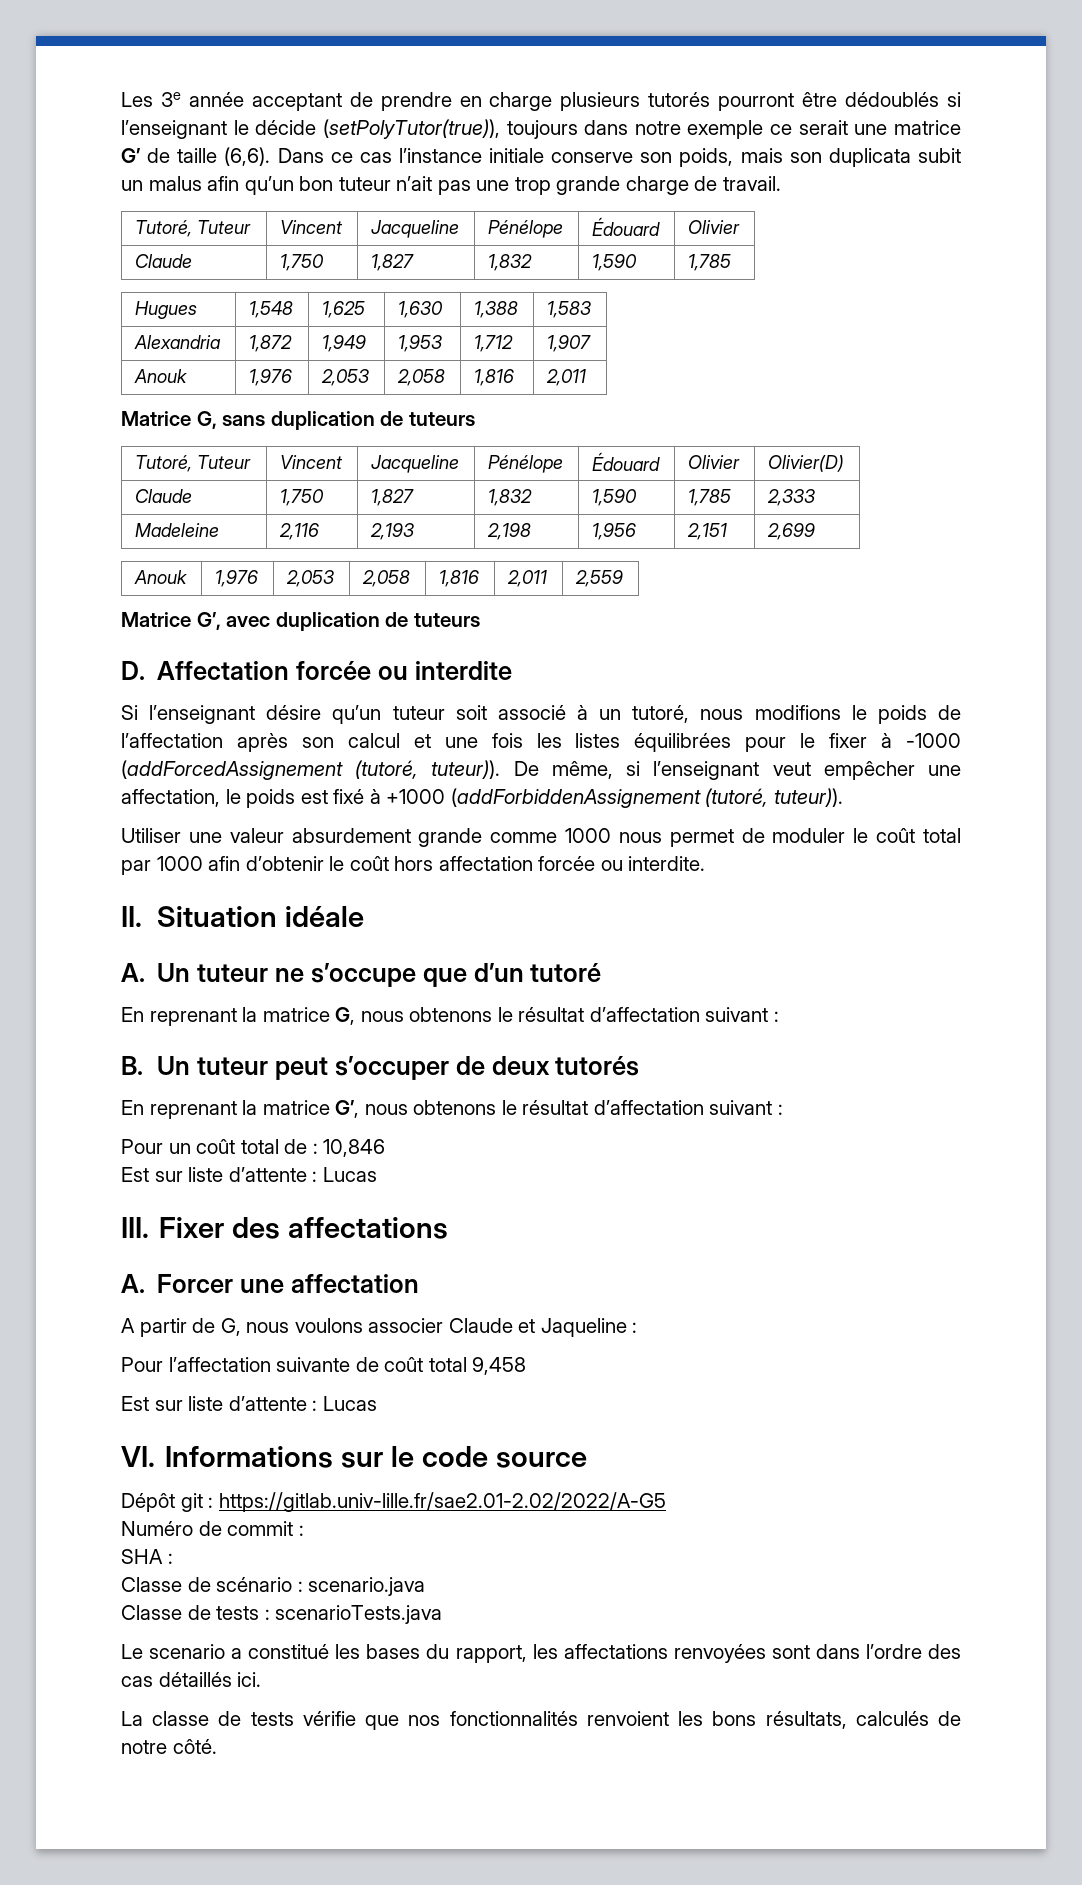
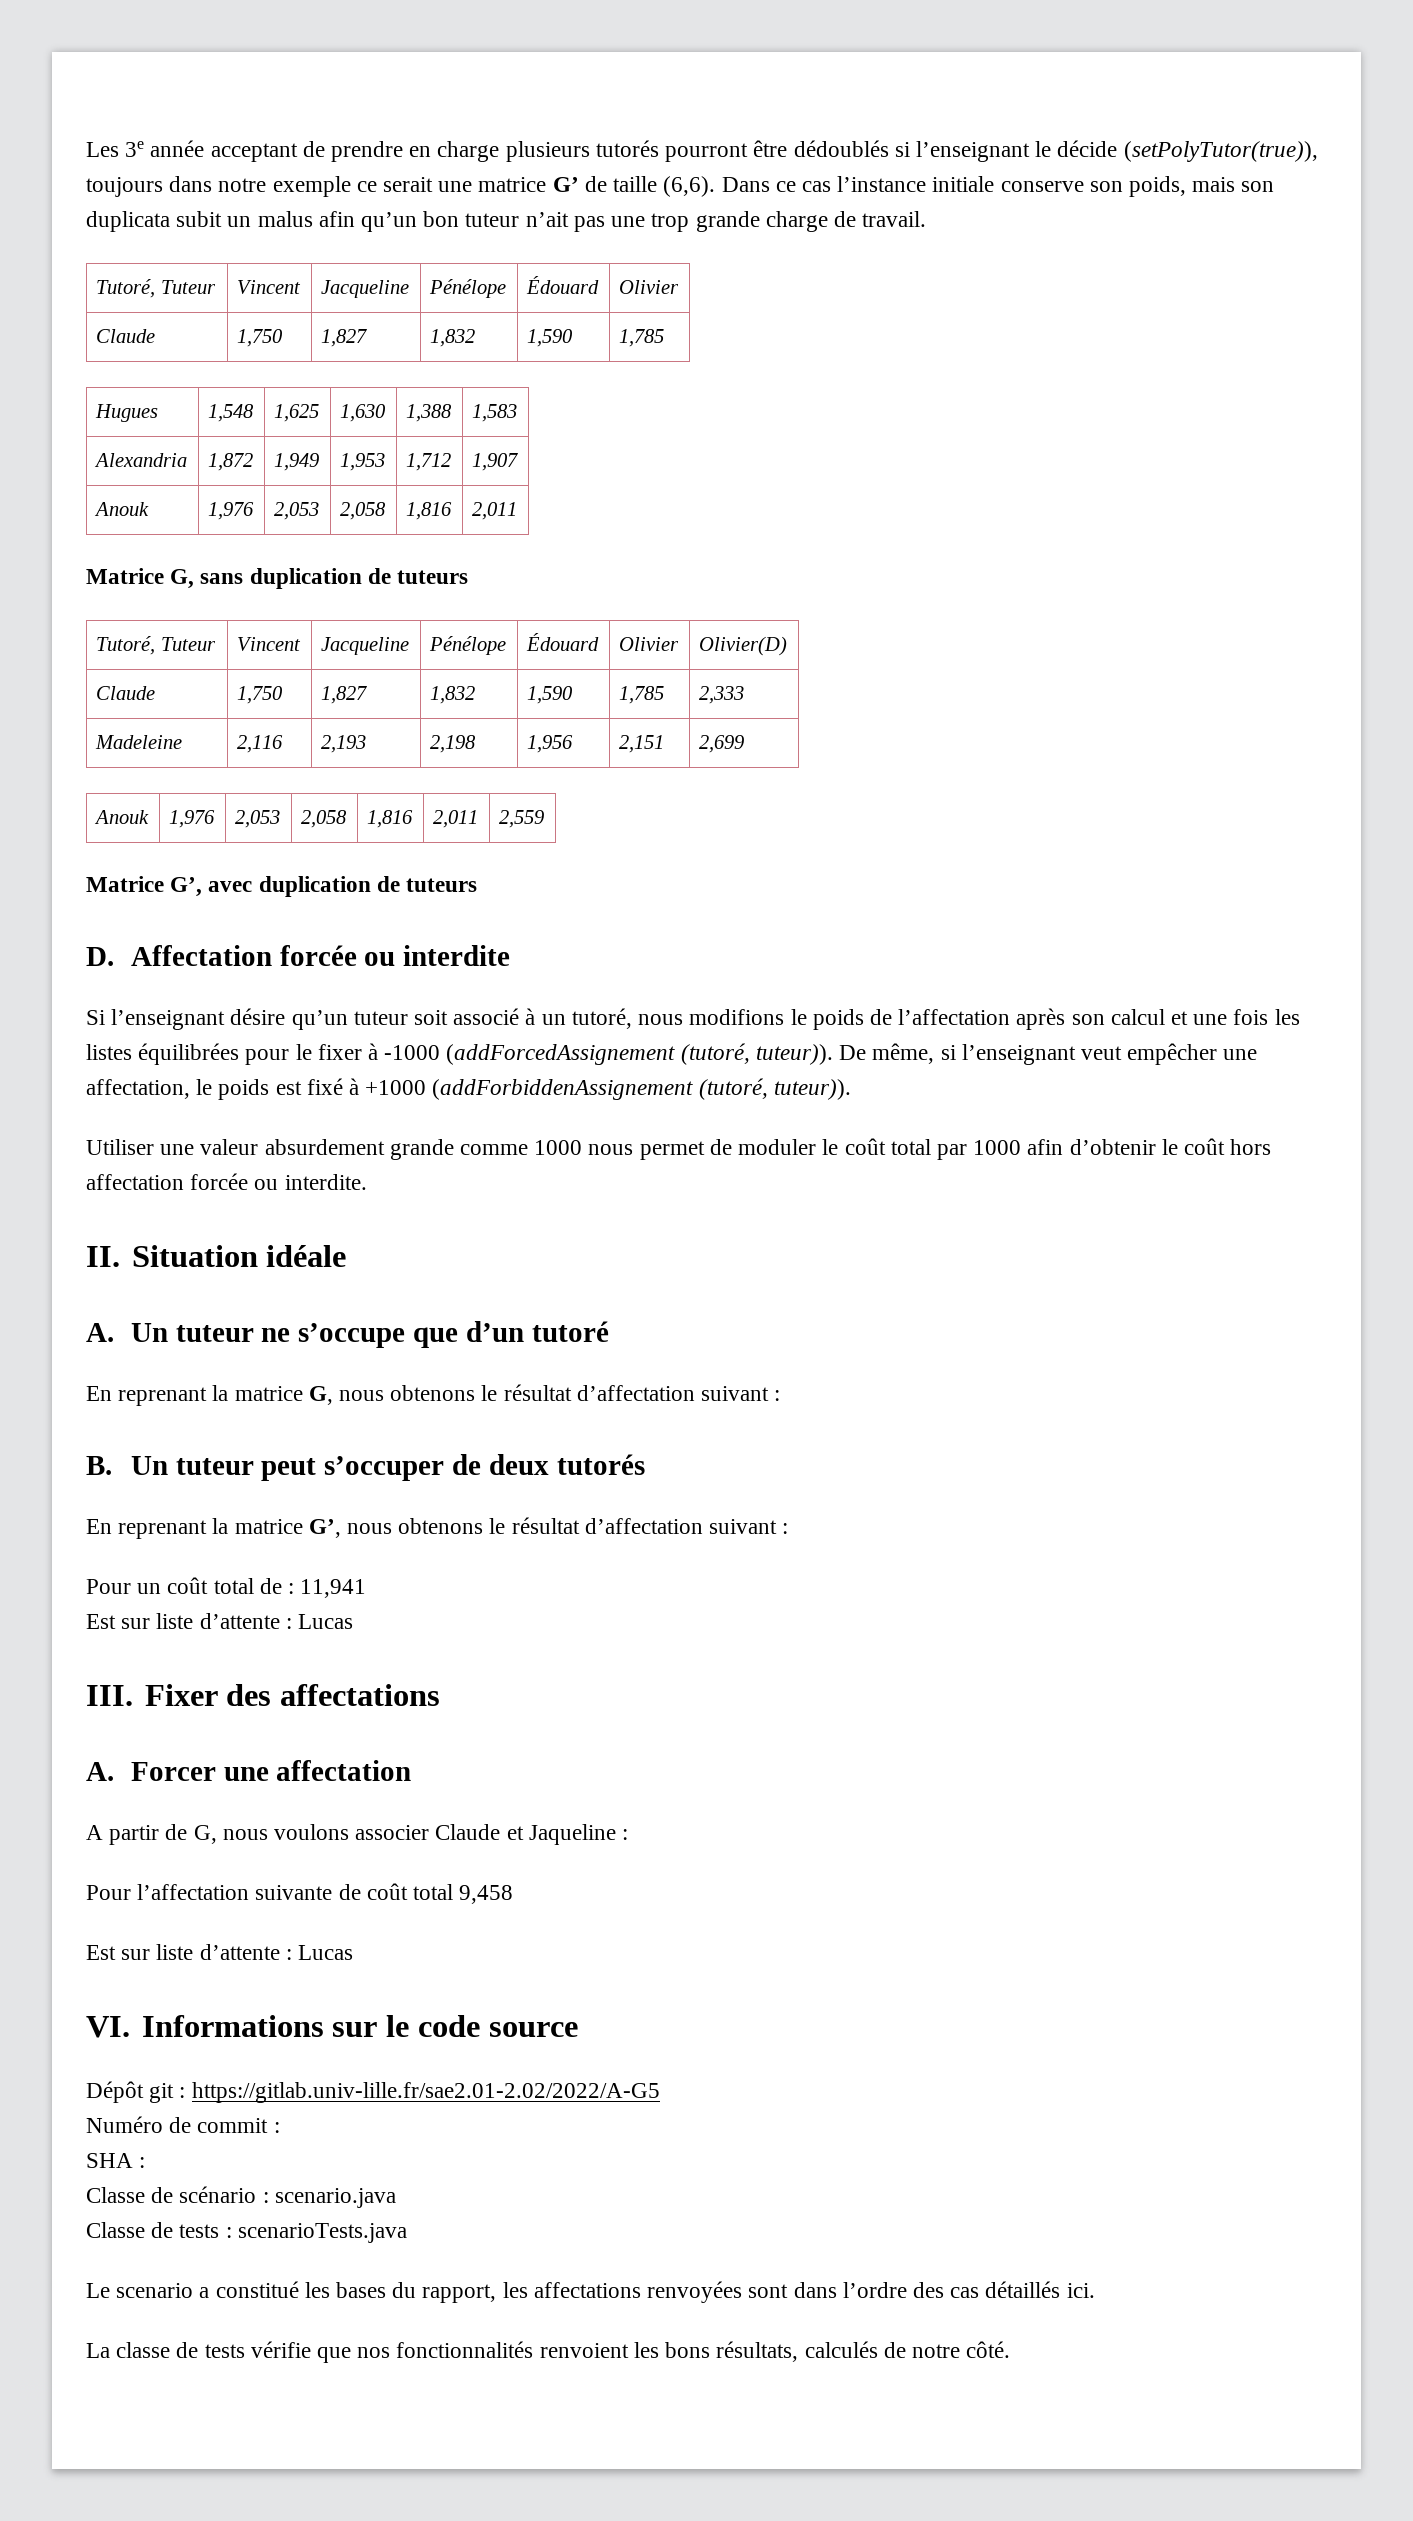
[323,1139,386,1157] 10,846 -> [300,1579,367,1598] 11,941

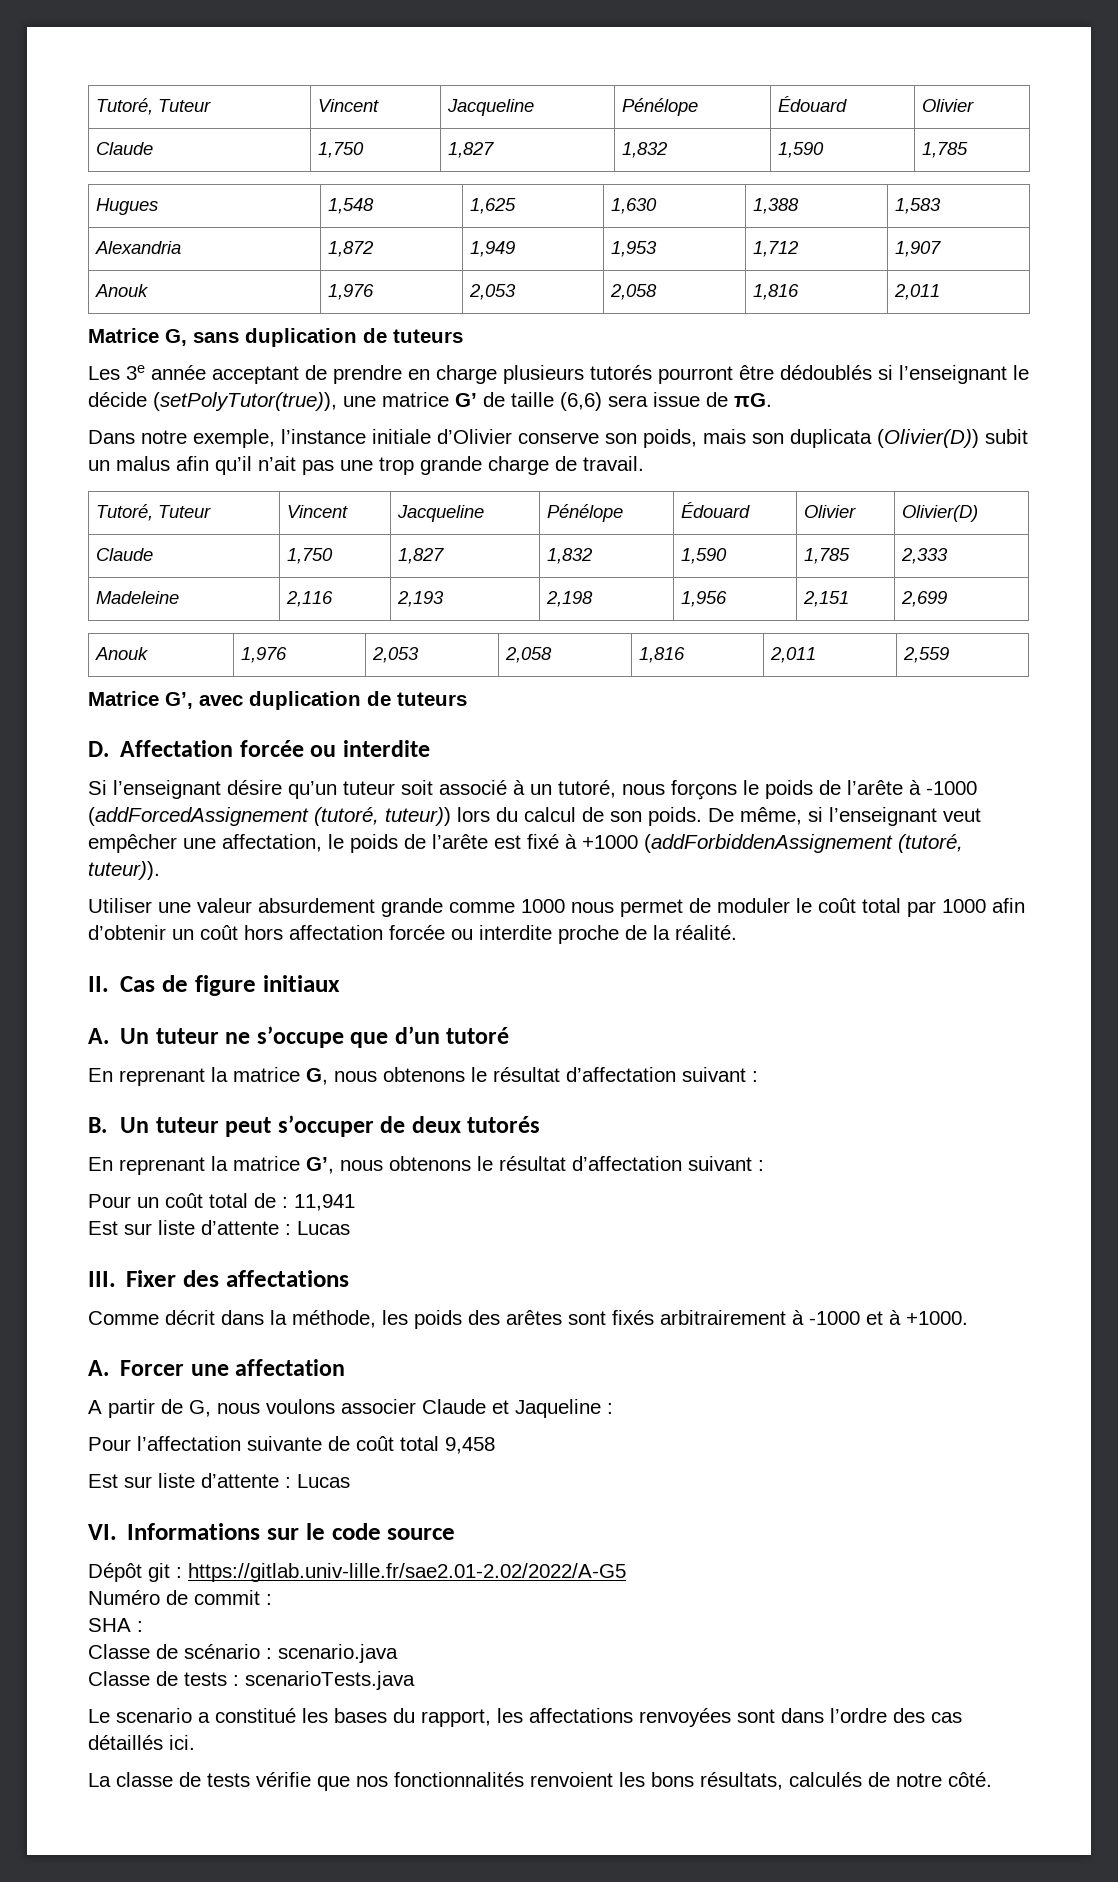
[86,140,1318,162] [86,176,1275,197] [86,211,927,232] Les 3e année acceptant de prendre en charge plusieurs tutorés pourront être dédoublés si l’enseignant le décide (setPolyTutor(true)), toujours dans notre exemple ce serait une matrice G’ de taille (6,6). Dans ce cas l’instance initiale conserve son poids, mais son duplicata subit un malus afin qu’un bon tuteur n’ait pas une trop grande charge de travail. // -> (96, 106) none
(469, 577) none -> [88,365,1029,384] [88,392,772,411] [88,429,1028,448] [88,456,644,475] // Les 3e année acceptant de prendre en charge plusieurs tutorés pourront être dédoublés si l’enseignant le décide (setPolyTutor(true)), une matrice G’ de taille (6,6) sera issue de πG. // Dans notre exemple, l’instance initiale d’Olivier conserve son poids, mais son duplicata (Olivier(D)) subit un malus afin qu’il n’ait pas une trop grande charge de travail.
[689,1008,1300,1030] [86,1043,833,1065] modifions le poids de l’affectation après son calcul et une fois les listes équilibrées pour le fixer à -1000 (addForcedAssignement (tutoré, tuteur)). -> [671,780,977,800] [88,807,702,826] forçons le poids de l’arête à -1000 (addForcedAssignement (tutoré, tuteur)) lors du calcul de son poids.
(270, 1089) none -> [404,834,488,849] de l’arête
[1161,1139,1178,1155] le -> [172,929,194,940] un
[284,1174,367,1190] [86,1245,347,1267] interdite. // II. Situation idéale -> [479,925,737,944] [88,975,340,996] interdite proche de la réalité. // II. Cas de figure initiaux
(441, 1695) none -> [88,1310,968,1329] // Comme décrit dans la méthode, les poids des arêtes sont fixés arbitrairement à -1000 et à +1000.

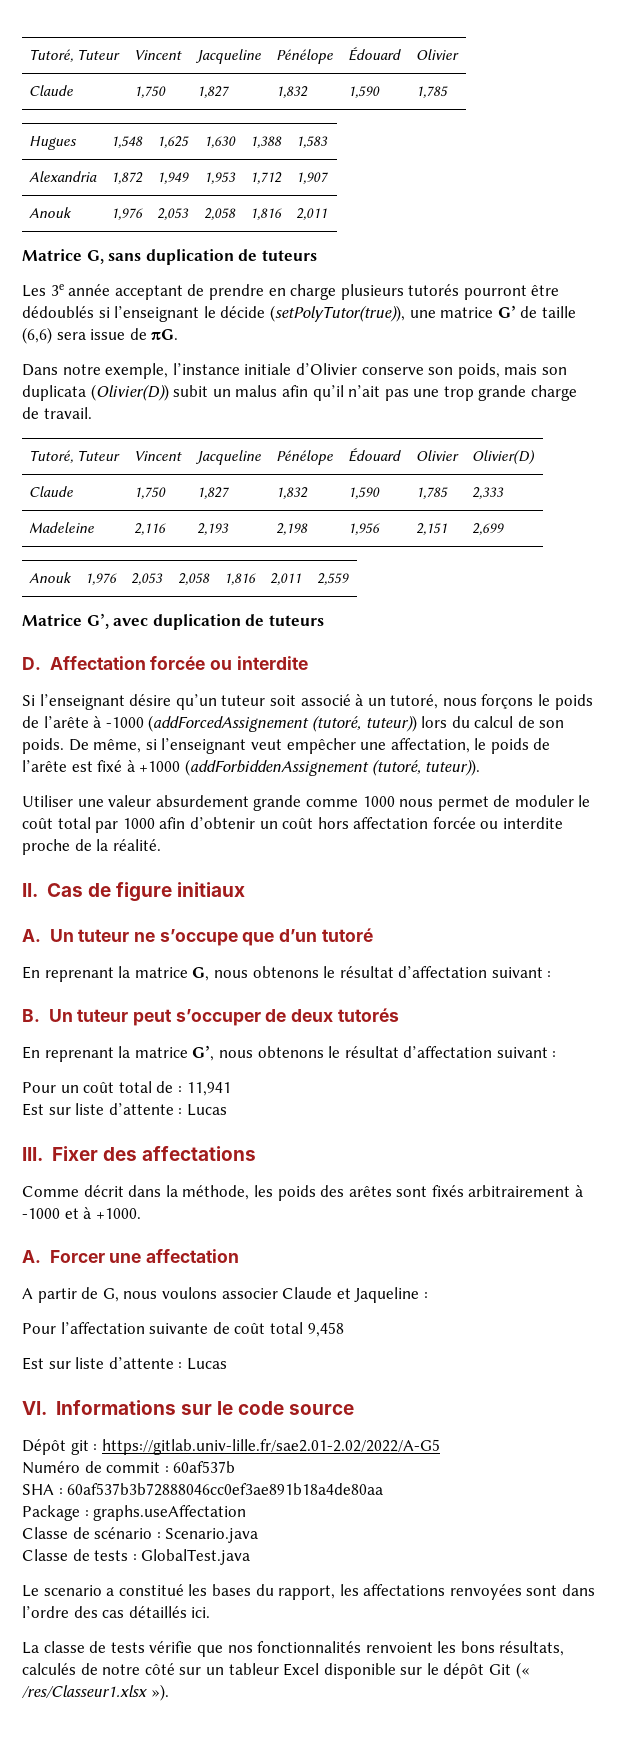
(272, 1599) none -> [173,1461,236,1473] 60af537b
(143, 1626) none -> [67,1483,384,1496] [22,1505,247,1521] 60af537b3b72888046cc0ef3ae891b18a4de80aa // Package : graphs.useAffectation
[278,1644,398,1663] scenario.java -> [165,1528,259,1543] Scenario.java
[245,1671,415,1690] scenarioTests.java -> [141,1549,251,1565] GlobalTest.java
[948,1772,992,1787] côté. -> [144,1662,530,1679] [22,1684,169,1701] côté sur un tableur Excel disponible sur le dépôt Git (« /res/Classeur1.xlsx »).

